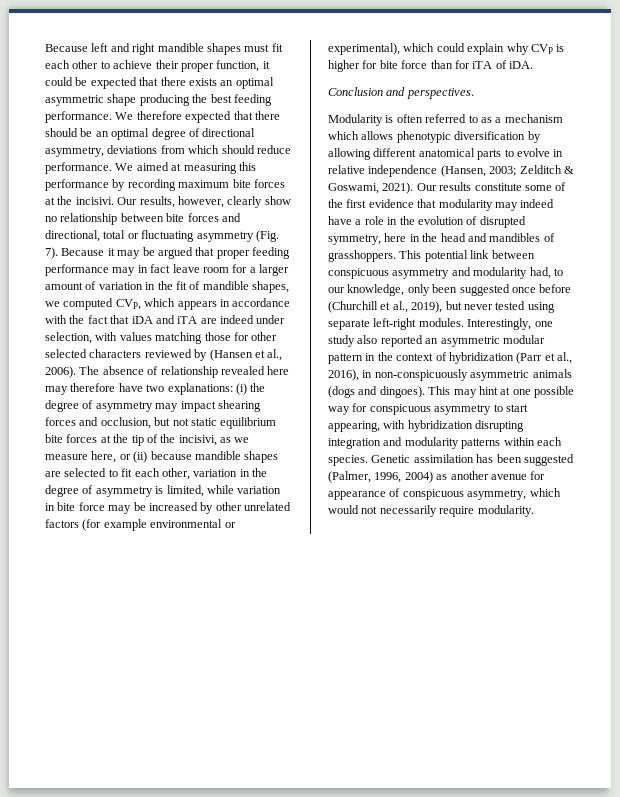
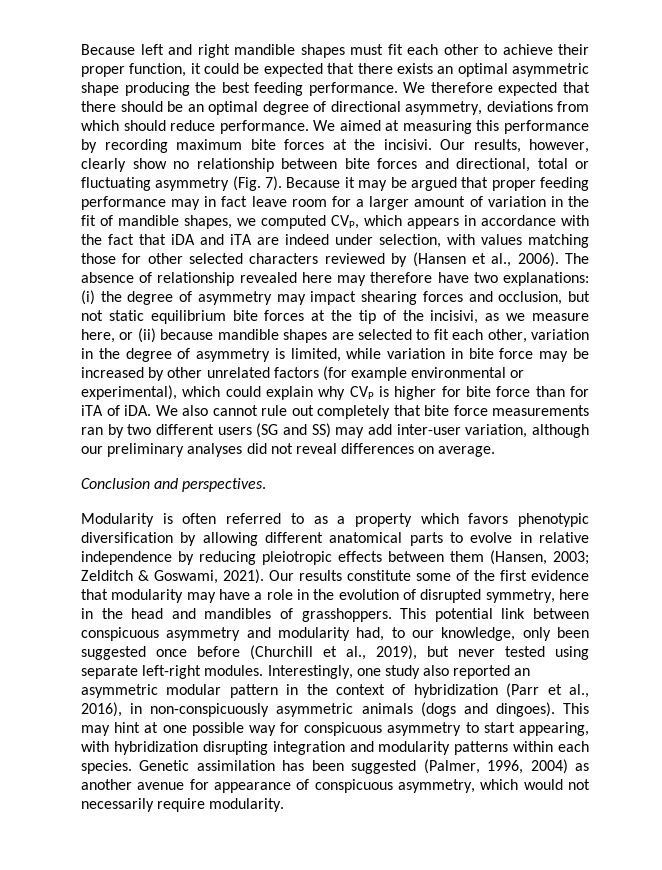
(533, 65) none -> [155,405,589,419] [81,423,589,438] [81,443,496,457] We also cannot rule out completely that bite force measurements ran by two different users (SG and SS) may add inter-user variation, although our preliminary analyses did not reveal differences on average.
[504,114,563,123] [328,131,394,140] mechanism which allows -> [354,513,509,527] property which favors
(438, 171) none -> [178,551,484,565] by reducing pleiotropic effects between them
[520,199,555,208] indeed -> (216, 597) none

